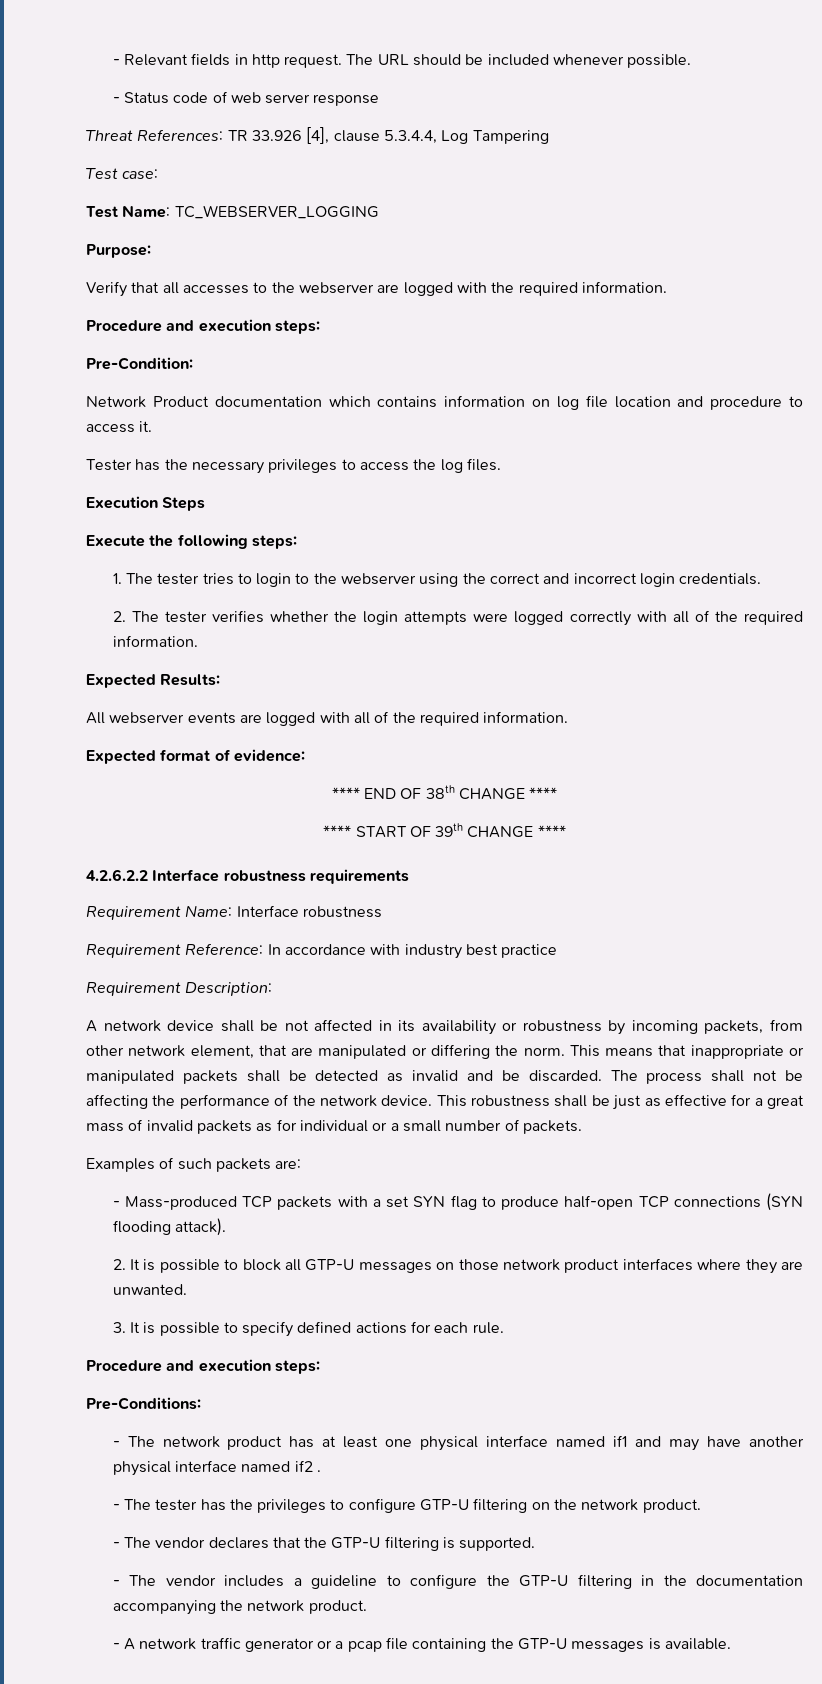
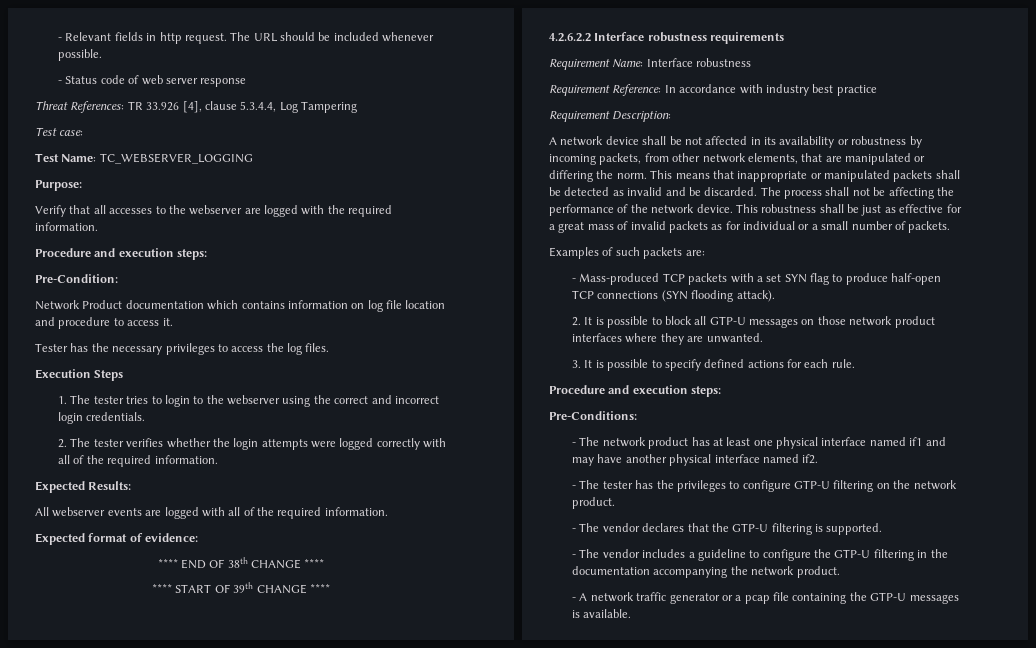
[86,534,297,549] // Execute the following steps: -> (124, 375) none
[190,1045,254,1059] element, -> [747,153,798,164] elements,
[294,1460,321,1472] if2 . -> [802,454,819,464] if2.

